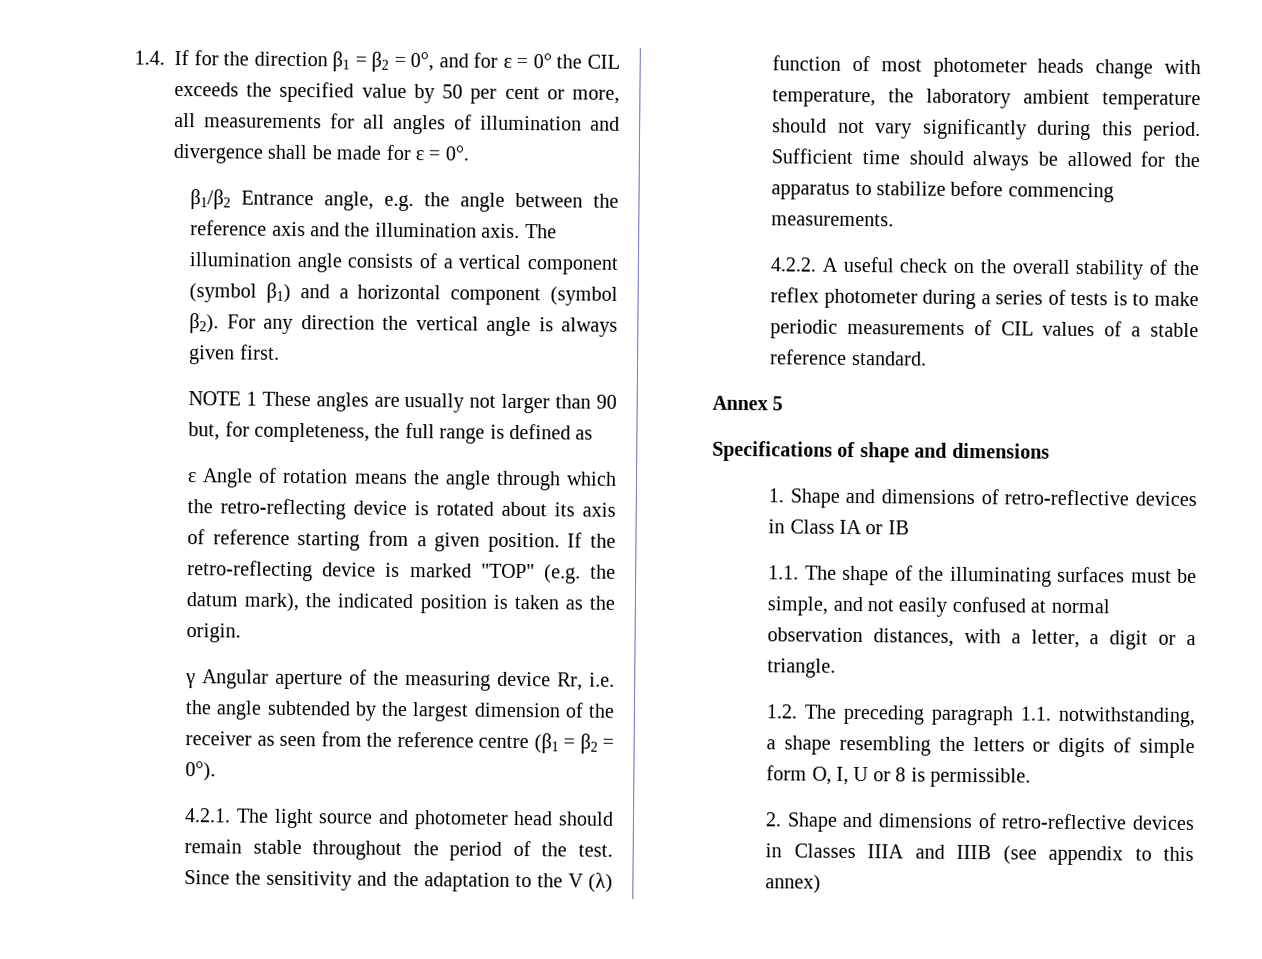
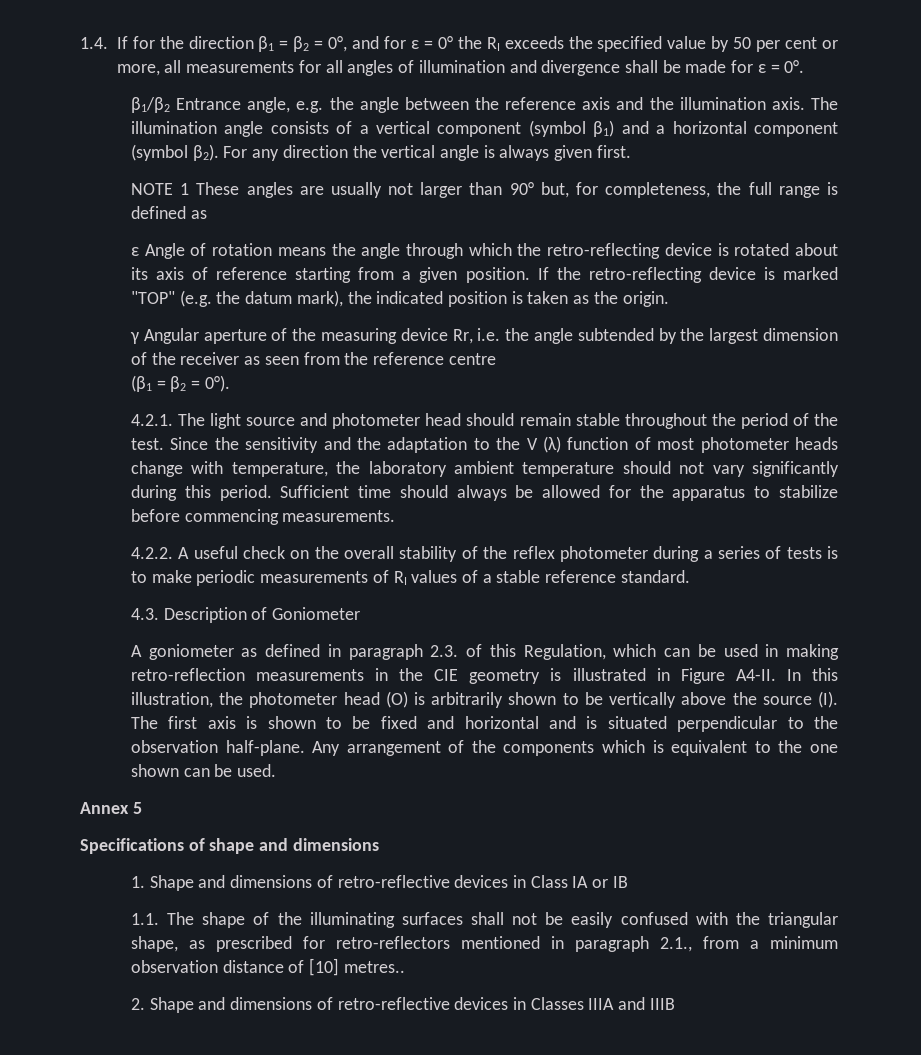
[586,54,620,69] CIL -> [486,37,500,51] RI
[596,394,618,409] 90 -> [509,182,534,195] 90°
(530, 742) none -> (496, 359) //
[1000,321,1034,336] CIL -> [393,571,407,585] RI
(927, 358) none -> [130,607,361,623] [130,644,840,660] [130,668,838,684] [130,691,838,708] [130,716,839,732] [130,740,838,756] [130,764,277,777] // 4.3. Description of Goniometer // A goniometer as defined in paragraph 2.3. of this Regulation, which can be used in making retro-reflection measurements in the CIE geometry is illustrated in Figure A4-II. In this illustration, the photometer head (O) is arbitrarily shown to be vertically above the source (I). The first axis is shown to be fixed and horizontal and is situated perpendicular to the observation half-plane. Any arrangement of the components which is equivalent to the one shown can be used.
[1130,568,1197,584] [767,596,1110,617] [767,627,1196,650] [767,658,837,678] [766,704,1195,728] [766,735,1195,759] [766,765,1031,788] must be simple, and not easily confused at normal observation distances, with a letter, a digit or a triangle. // 1.2. The preceding paragraph 1.1. notwithstanding, a shape resembling the letters or digits of simple form O, I, U or 8 is permissible. -> [470,912,838,928] [130,936,838,952] [130,958,405,976] shall not be easily confused with the triangular shape, as prescribed for retro-reflectors mentioned in paragraph 2.1., from a minimum observation distance of [10] metres..
[1002,845,1194,866] [765,874,822,894] (see appendix to this annex) -> (675, 1004) none

